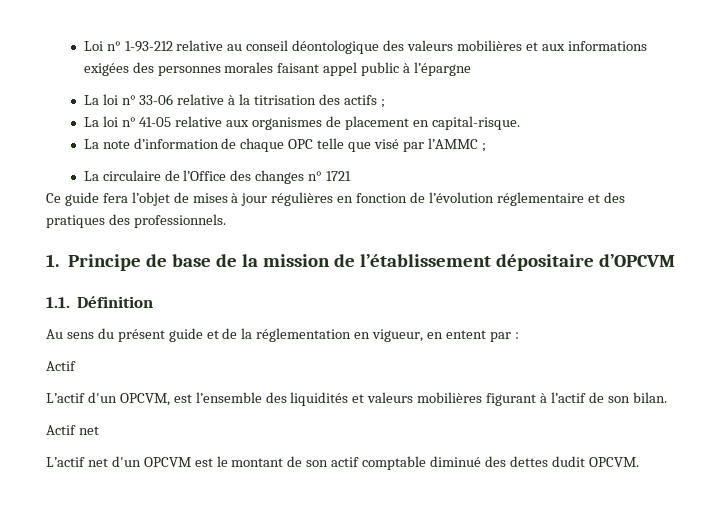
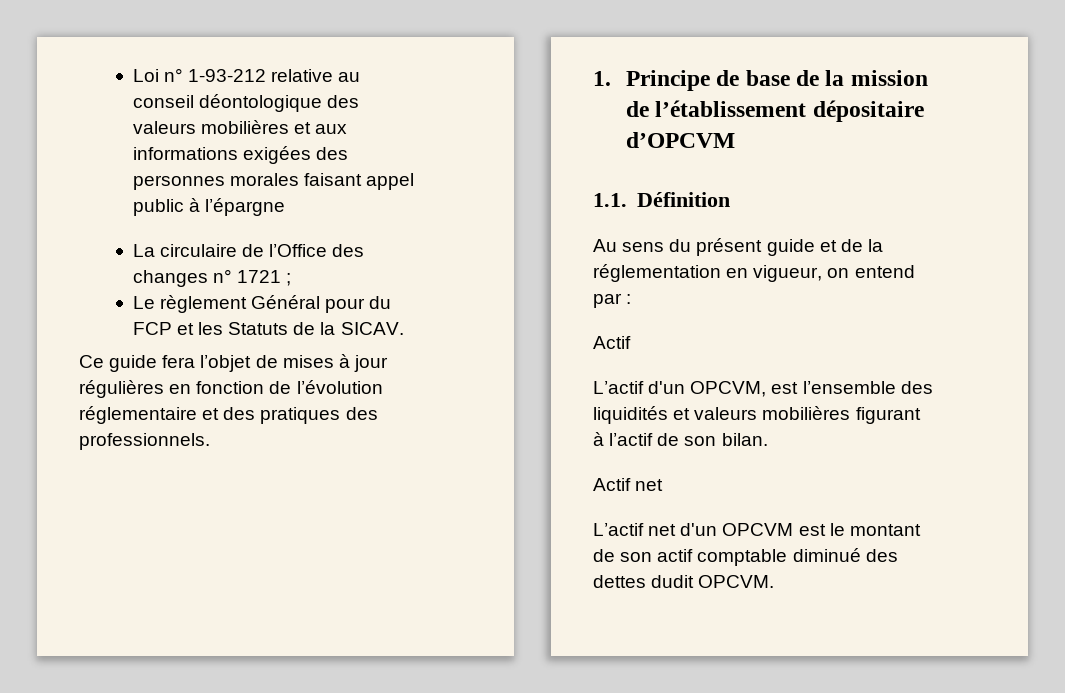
[83,94,385,108] [83,116,520,130] [83,138,486,152] // La loi n° 33-06 relative à la titrisation des actifs ; // La loi n° 41-05 relative aux organismes de placement en capital-risque. // La note d’information de chaque OPC telle que visé par l’AMMC ; -> (286, 207) none
(352, 176) none -> [286,273,292,286] [132,295,392,313] [132,322,404,335] ; // Le règlement Général pour du FCP et les Statuts de la SICAV.
[427,330,486,339] en entent -> [827,265,915,278] on entend

